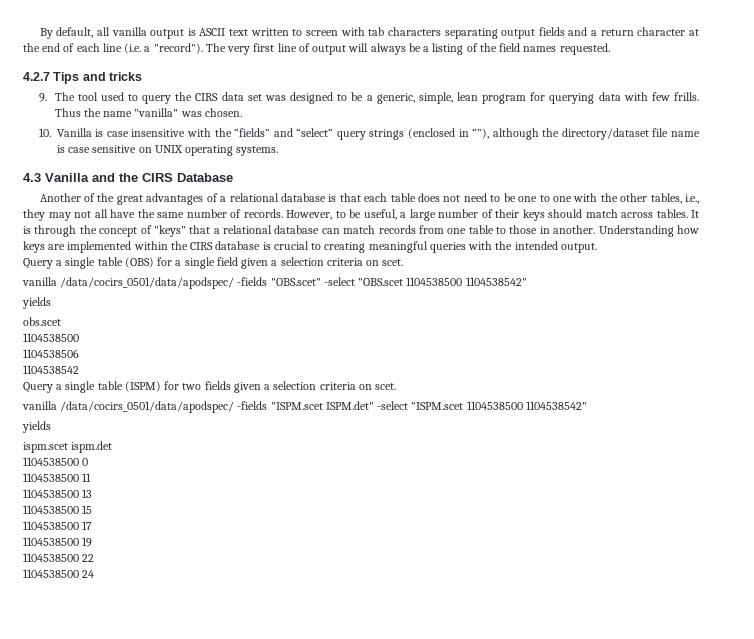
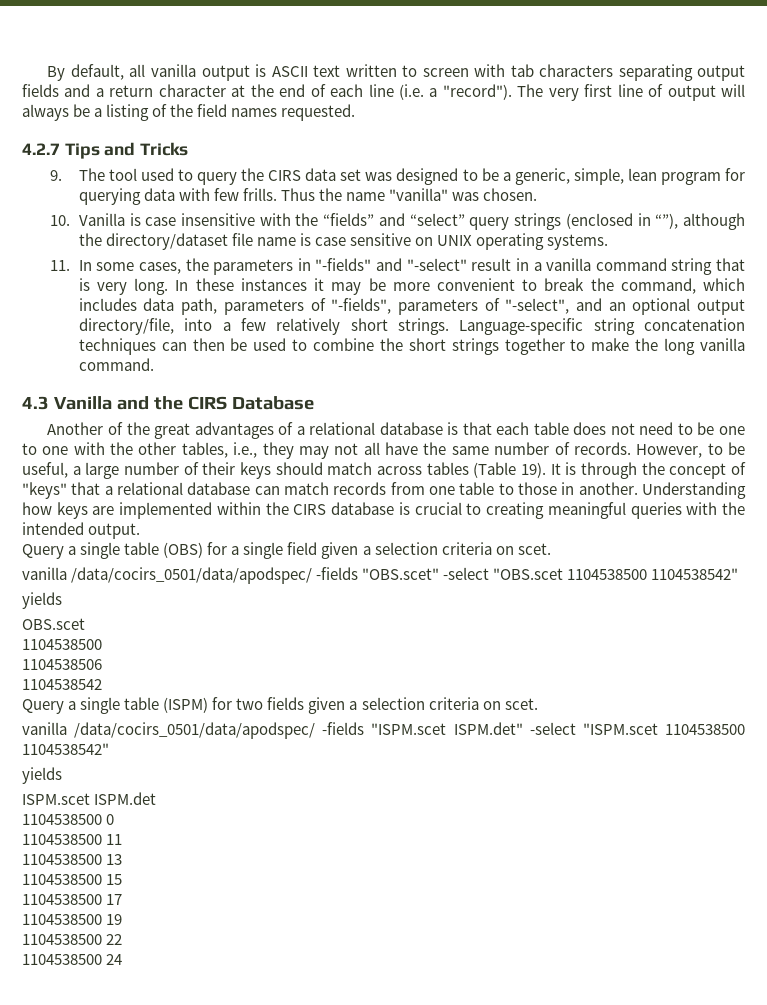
[109,72,143,81] tricks -> [140,142,189,156] Tricks
(279, 151) none -> [50,258,746,275] [78,278,745,295] [78,298,745,315] [78,318,745,335] [78,338,745,355] [78,358,154,371] // 11. In some cases, the parameters in "-fields" and "-select" result in a vanilla command string that is very long. In these instances it may be more convenient to break the command, which includes data path, parameters of "-fields", parameters of "-select", and an optional output directory/file, into a few relatively short strings. Language-specific string concatenation techniques can then be used to combine the short strings together to make the long vanilla command.
[656,209,688,218] tables. -> [426,462,546,478] tables (Table 19).
[23,317,61,326] obs.scet -> [22,618,85,630] OBS.scet
[23,441,113,453] ispm.scet ispm.det -> [22,792,157,805] ISPM.scet ISPM.det

